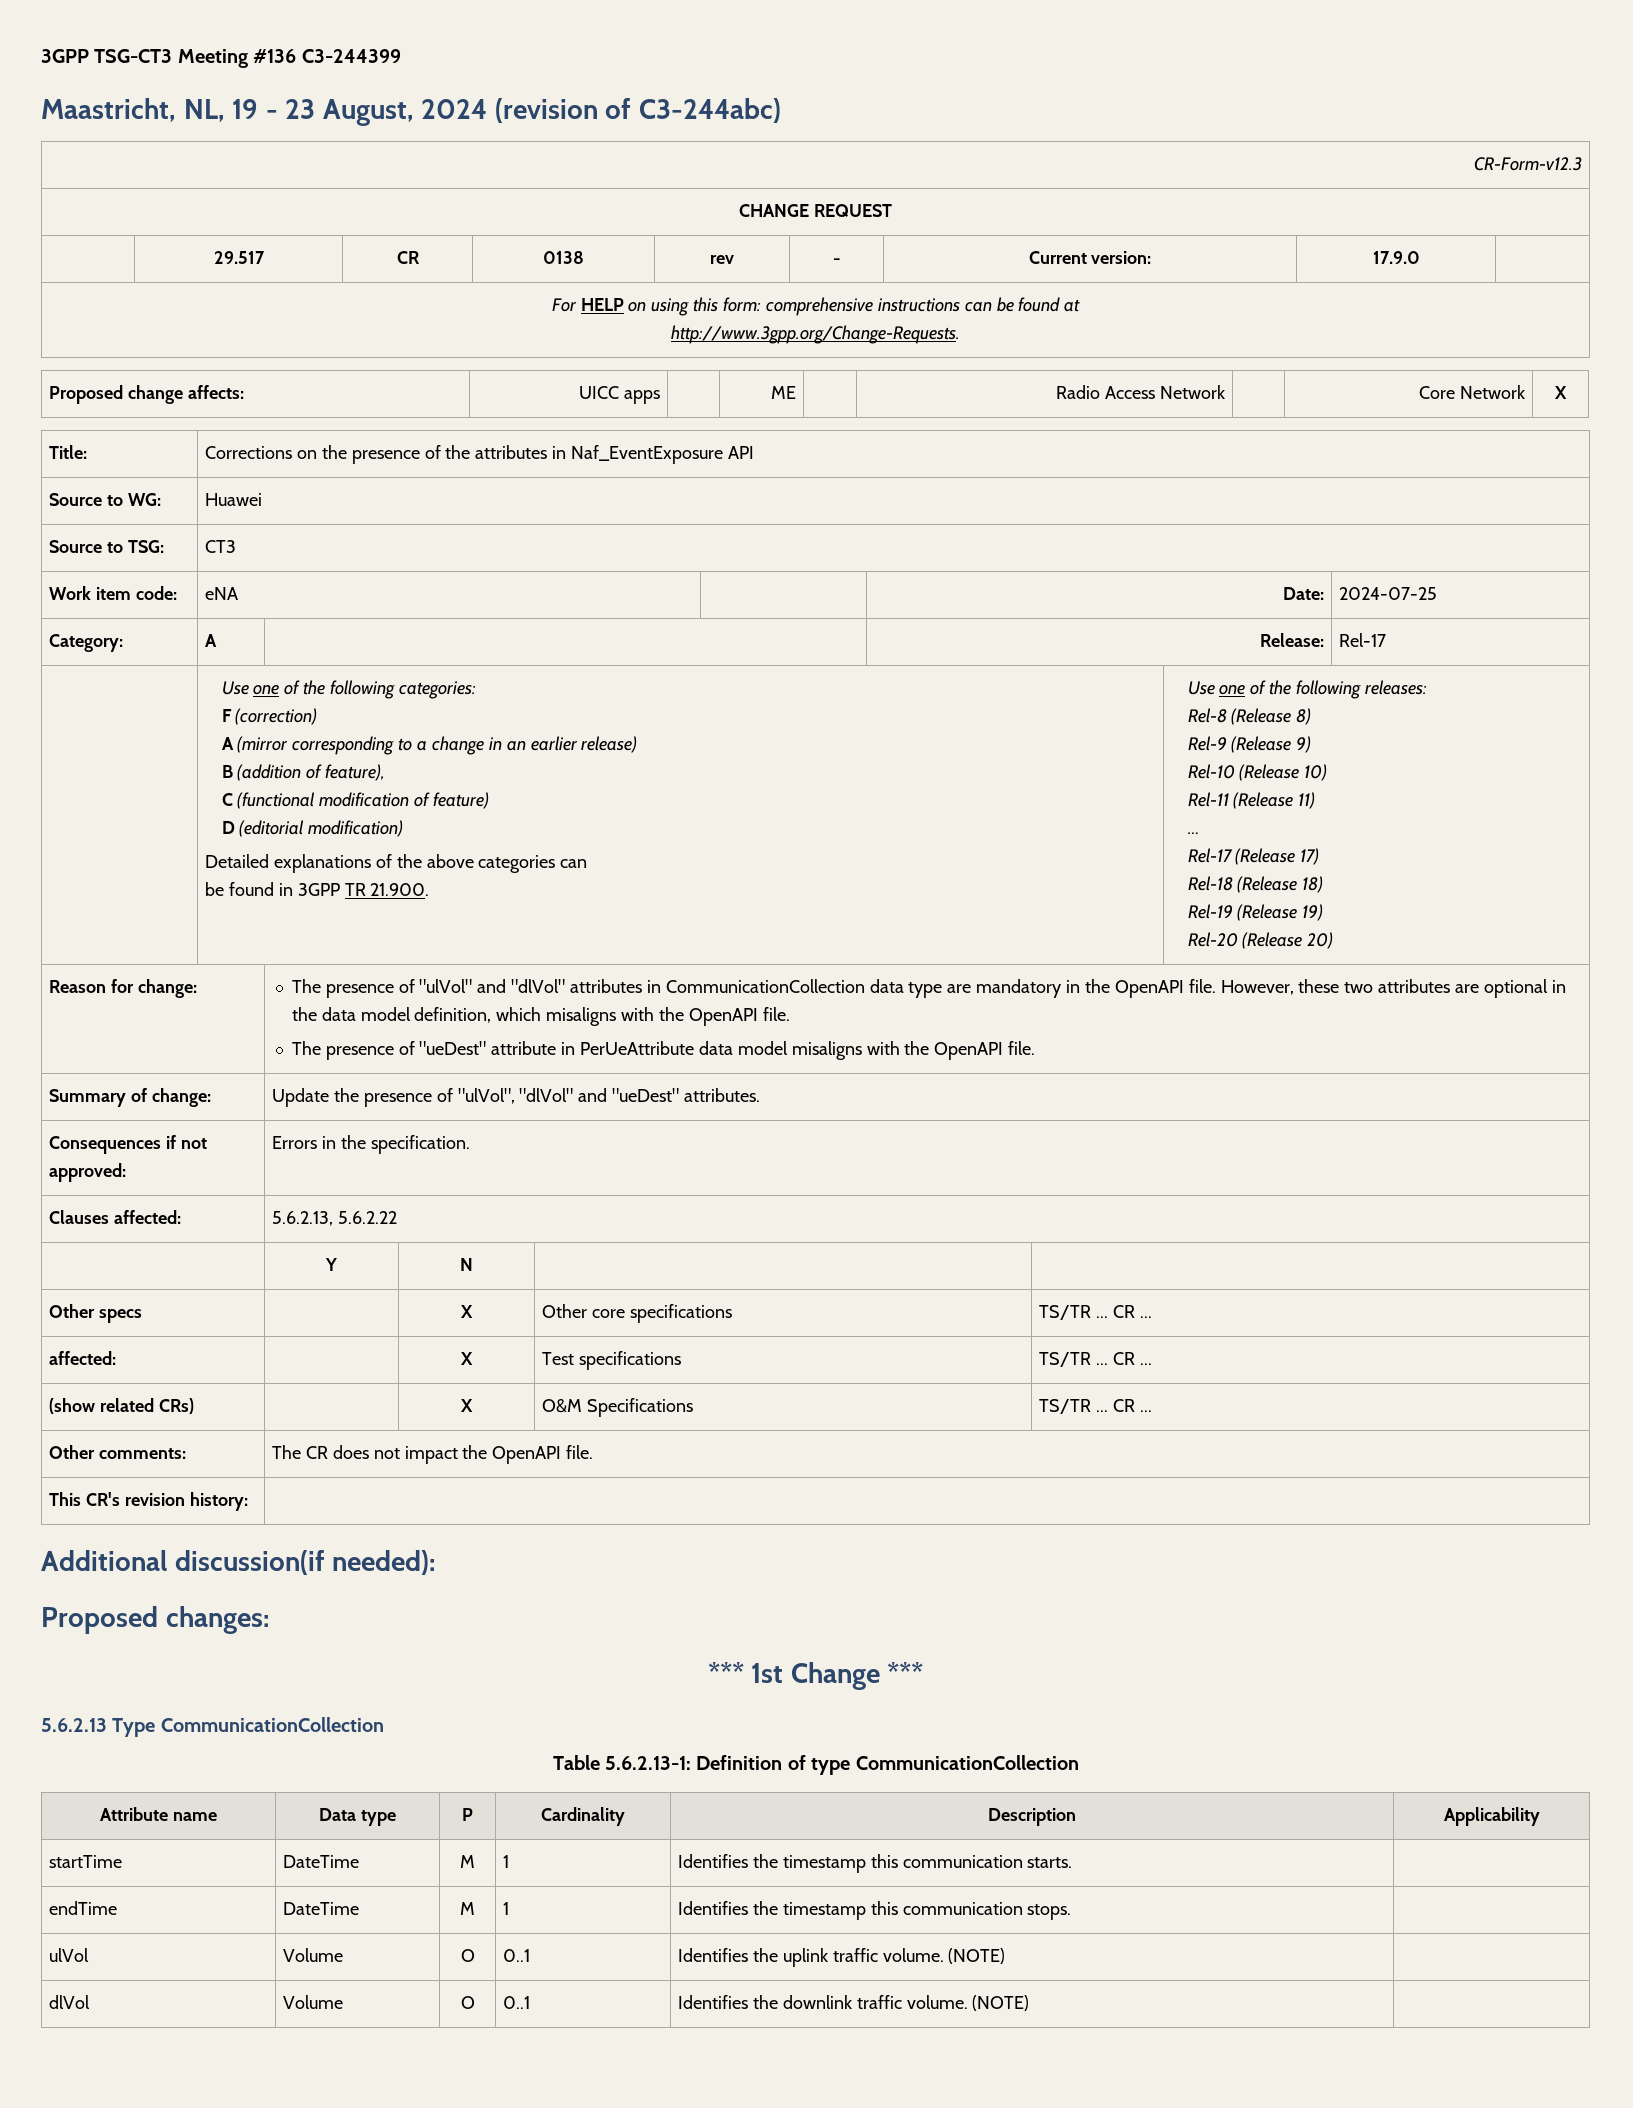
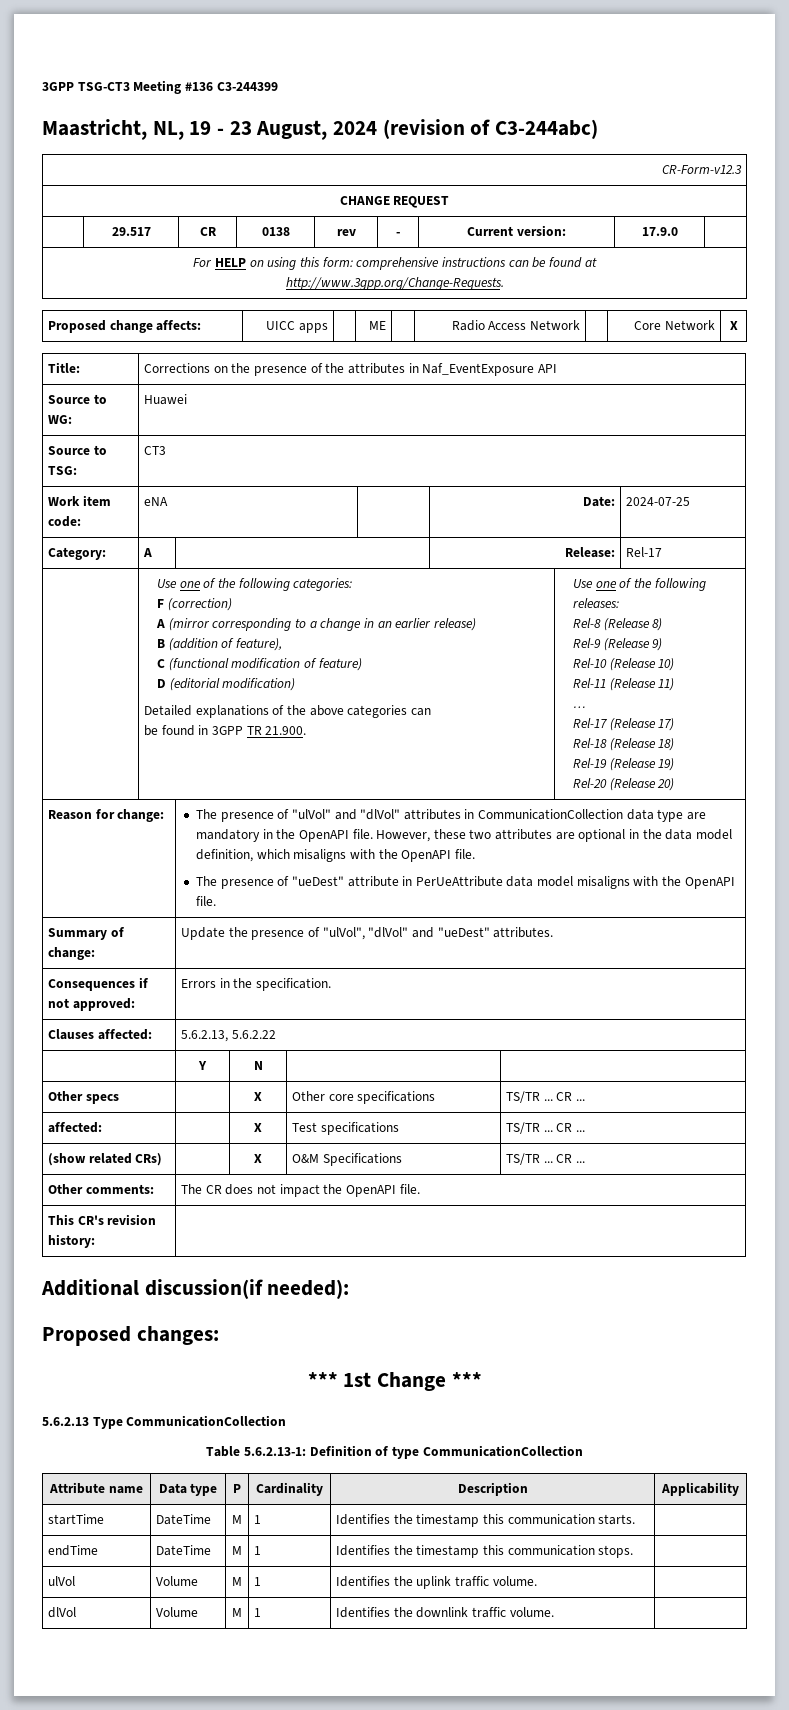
[460,1949,475,1962] [503,1949,531,1962] O | 0..1 -> [232,1577,242,1586] [254,1577,262,1586] M | 1
[948,1948,1006,1964] (NOTE) -> (537, 1581) none
[460,1996,475,2009] [503,1996,531,2009] O | 0..1 -> [232,1608,242,1617] [254,1608,262,1617] M | 1
[972,1995,1030,2011] (NOTE) -> (554, 1612) none

